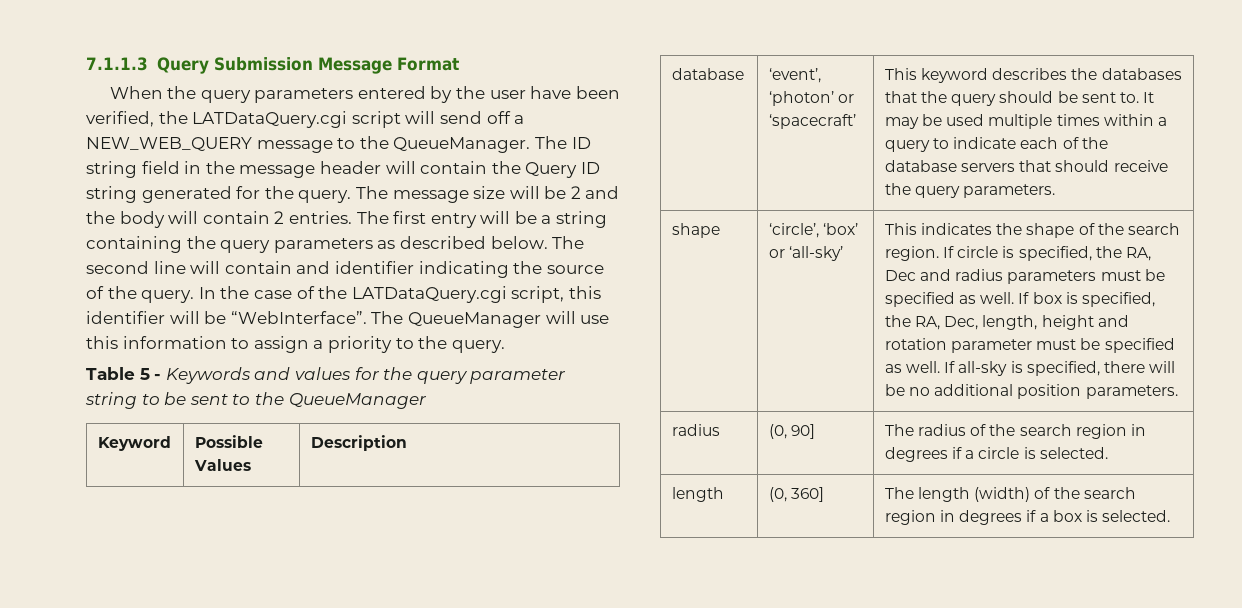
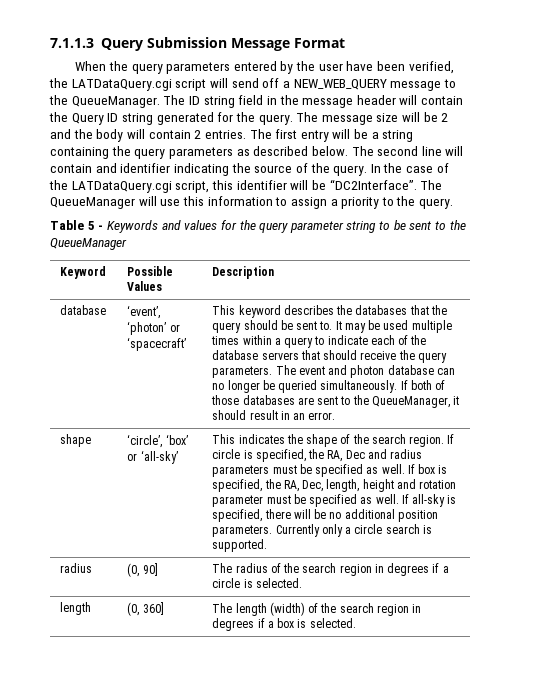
[230,311,367,324] “WebInterface”. -> [329,179,417,190] “DC2Interface”.
(1056, 191) none -> [275,365,455,378] [212,380,446,393] [211,395,460,408] [212,410,336,420] The event and photon database can no longer be queried simultaneously. If both of those databases are sent to the QueueManager, it should result in an error.
(1178, 392) none -> [275,524,432,537] [212,539,268,552] Currently only a circle search is supported.

